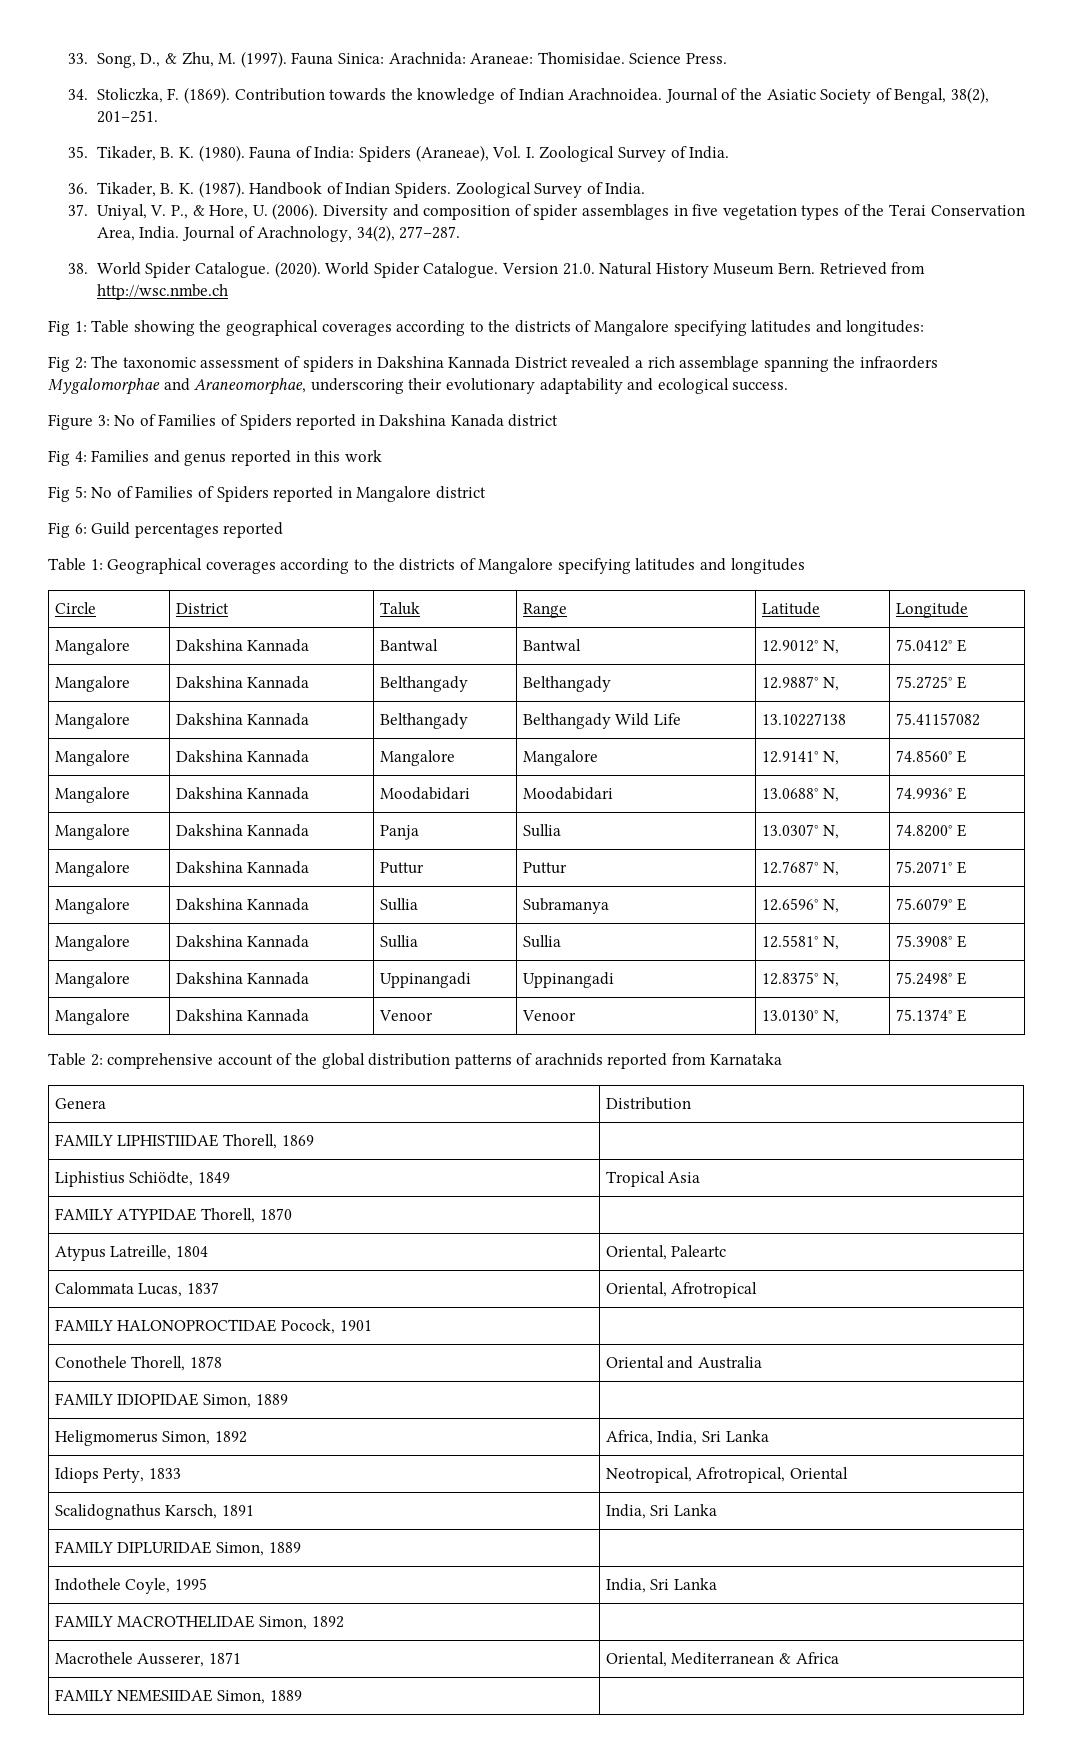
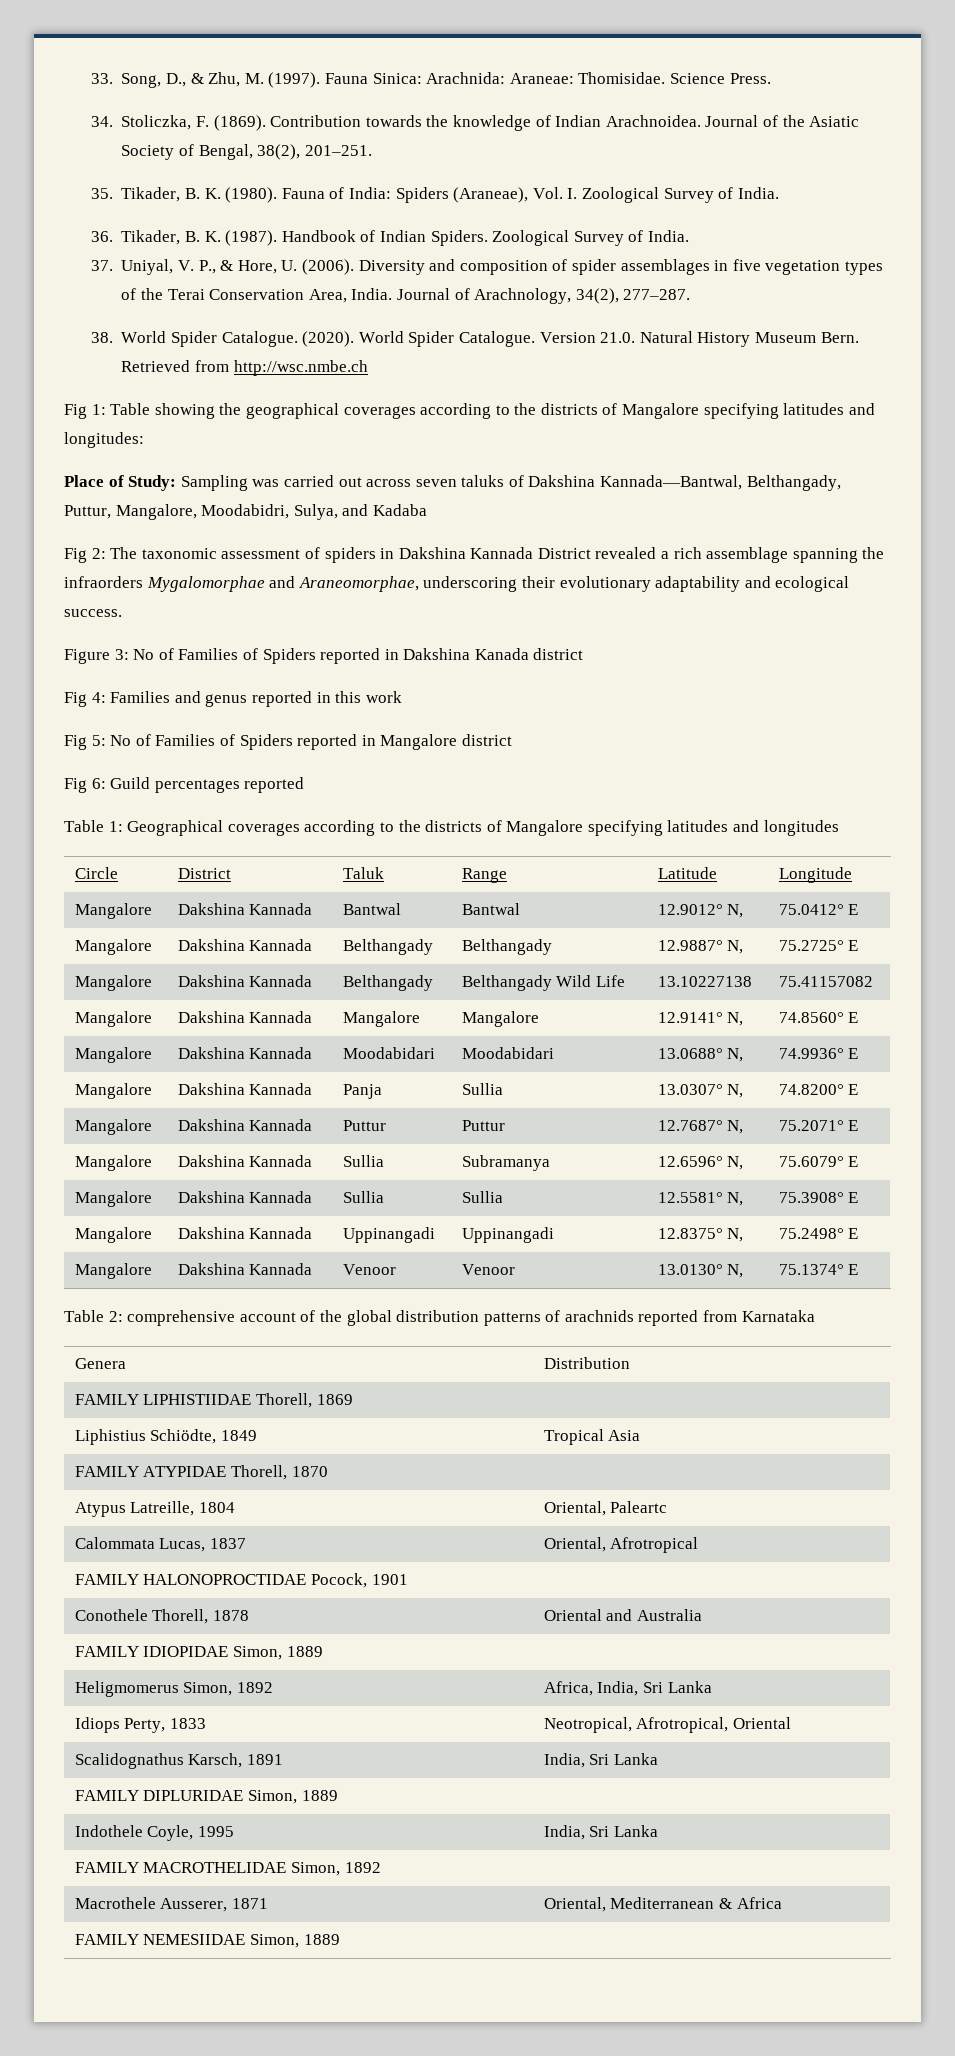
(925, 328) none -> [64,475,841,491] [64,504,427,520] // Place of Study: Sampling was carried out across seven taluks of Dakshina Kannada—Bantwal, Belthangady, Puttur, Mangalore, Moodabidri, Sulya, and Kadaba

